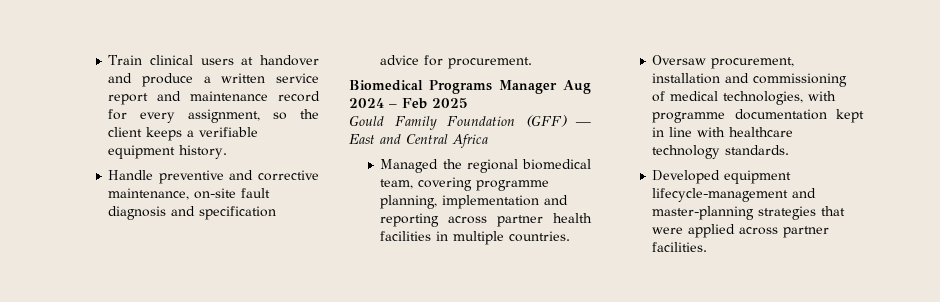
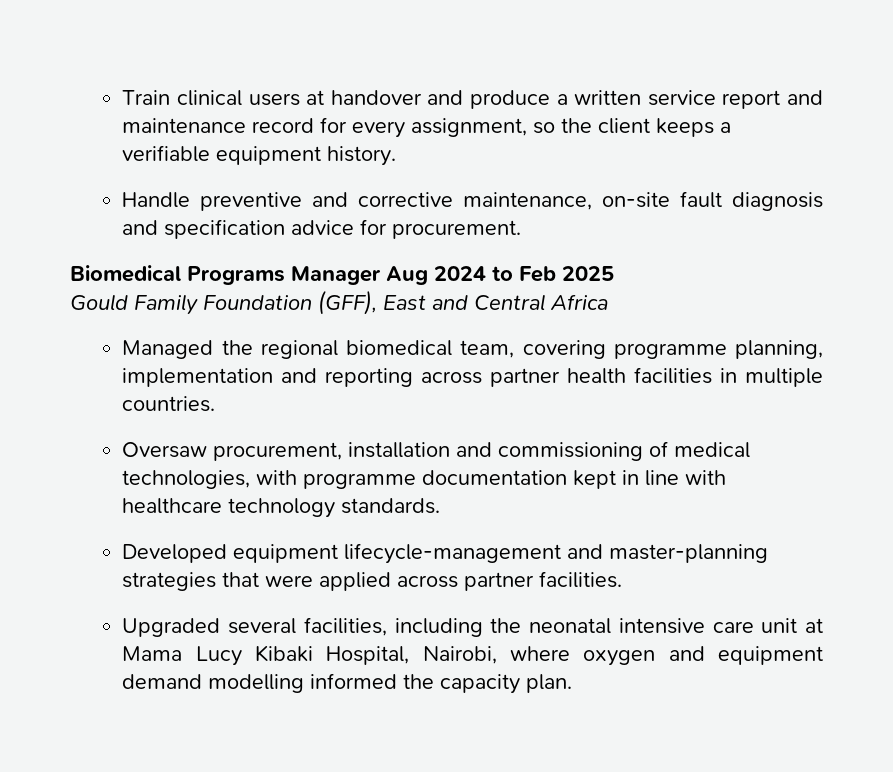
[389,104,397,108] – -> [492,266,513,281] to
[525,115,591,127] (GFF) — -> [318,290,377,315] (GFF),
(708, 247) none -> [122,617,824,637] [122,645,823,666] [122,673,573,694] // Upgraded several facilities, including the neonatal intensive care unit at Mama Lucy Kibaki Hospital, Nairobi, where oxygen and equipment demand modelling informed the capacity plan.

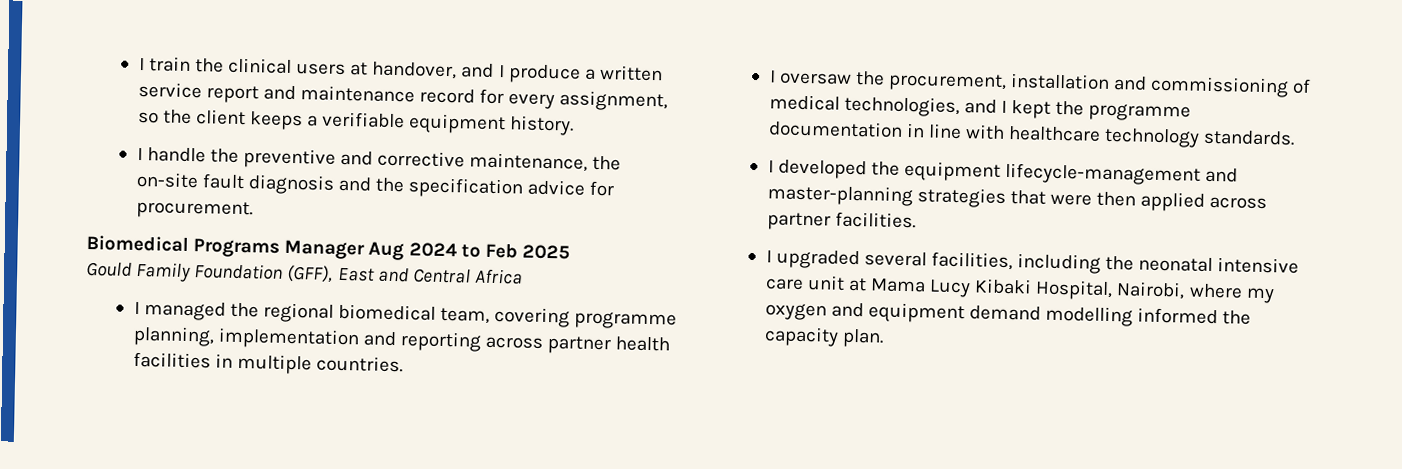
[122,90,464,106] Train clinical users at handover and -> [138,56,505,80] I train the clinical users at handover, and I
[122,192,191,208] Handle -> [136,147,239,163] I handle the
(593, 201) none -> [592,155,622,171] the
(159, 227) none -> [375,177,406,193] the
[122,340,214,359] Managed -> [133,301,226,321] I managed
[122,442,208,458] Oversaw -> [768,70,885,86] I oversaw the
[256,470,298,485] with -> [963,99,1085,119] and I kept the
[573,470,617,489] kept -> (903, 129) none
[122,544,228,563] Developed -> [767,159,900,180] I developed the
(314, 581) none -> [1096,191,1137,207] then
[122,618,221,637] Upgraded -> [765,249,860,270] I upgraded
(571, 653) none -> [1245,287,1275,304] my

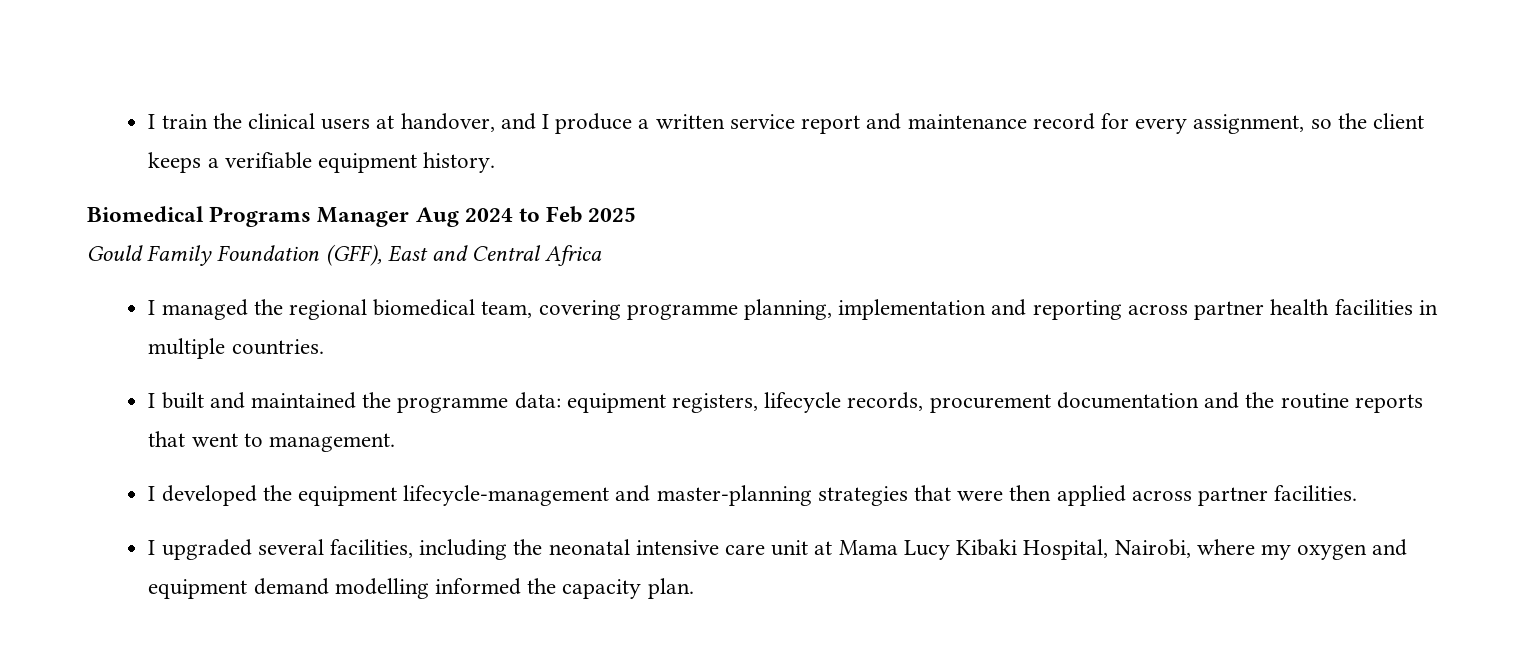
[136,147,622,172] [135,171,616,199] [135,199,253,220] // I handle the preventive and corrective maintenance, the on-site fault diagnosis and the specification advice for procurement. -> (496, 162) none
[778,70,1312,98] [768,94,1192,122] [767,120,1296,148] oversaw the procurement, installation and commissioning of medical technologies, and I kept the programme documentation in line with healthcare technology standards. -> [161,392,1423,413] [148,431,395,452] built and maintained the programme data: equipment registers, lifecycle records, procurement documentation and the routine reports that went to management.

